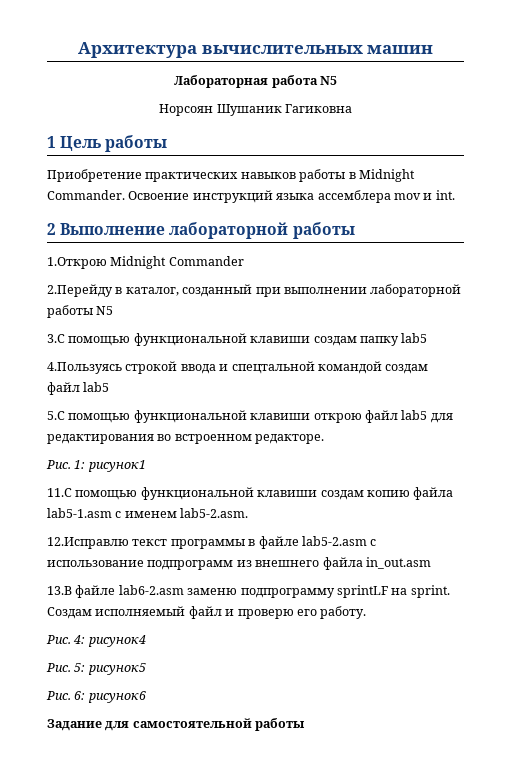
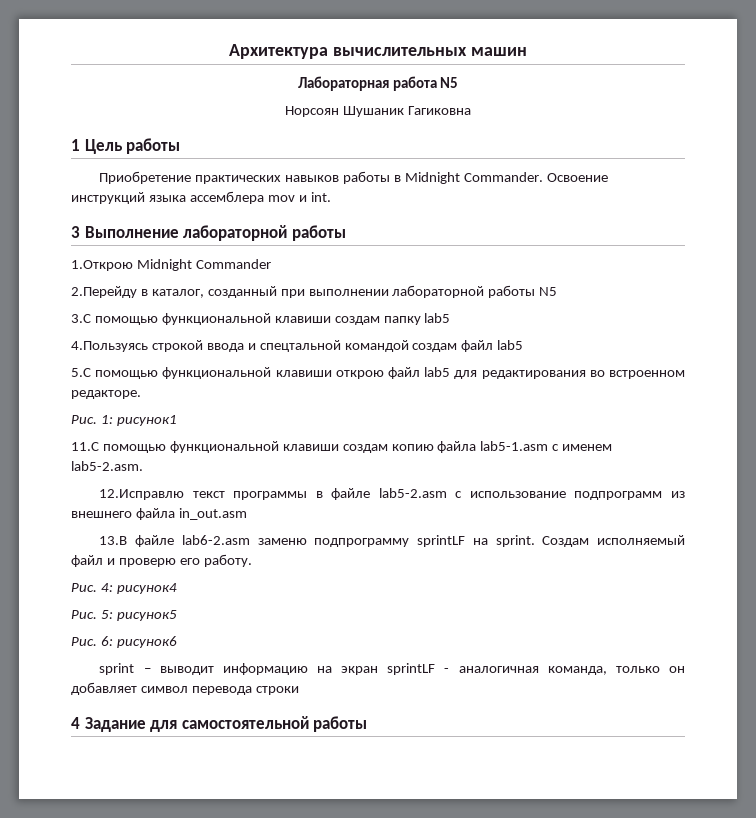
[47,223,56,235] 2 -> [71,226,80,238] 3
(146, 697) none -> [99,663,685,675] [71,682,299,695] [71,717,80,729] sprint – выводит информацию на экран sprintLF - аналогичная команда, только он добавляет символ перевода строки // 4

